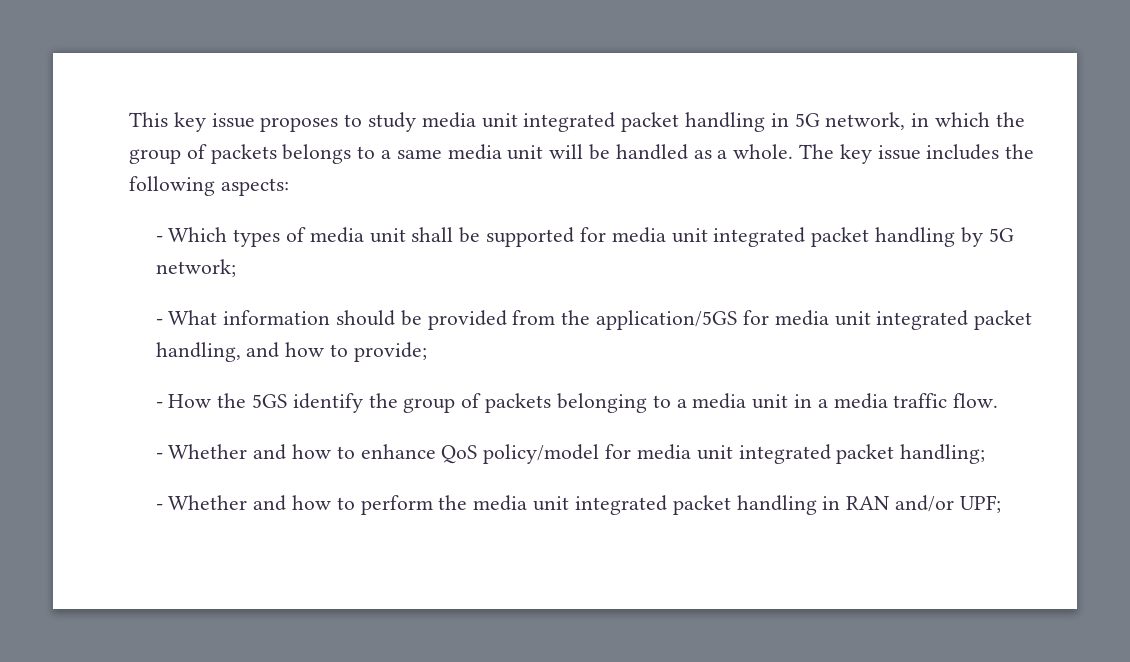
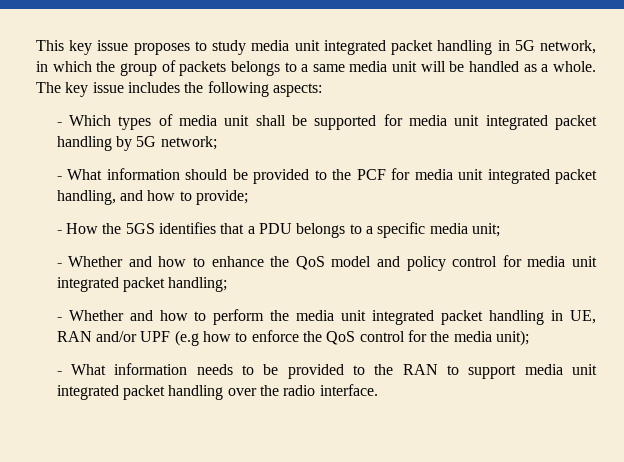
[512,310,738,330] from the application/5GS -> [314,169,386,180] to the PCF
[292,393,999,413] identify the group of packets belonging to a media unit in a media traffic flow. -> [158,222,500,238] identifies that a PDU belongs to a specific media unit;
[441,444,600,464] QoS policy/model -> [270,256,498,271] the QoS model and policy control
(841, 503) none -> [570,310,596,324] UE,
[959,495,1001,513] UPF; -> [140,330,529,346] [56,363,597,379] [56,384,378,400] UPF (e.g how to enforce the QoS control for the media unit); // - What information needs to be provided to the RAN to support media unit integrated packet handling over the radio interface.

